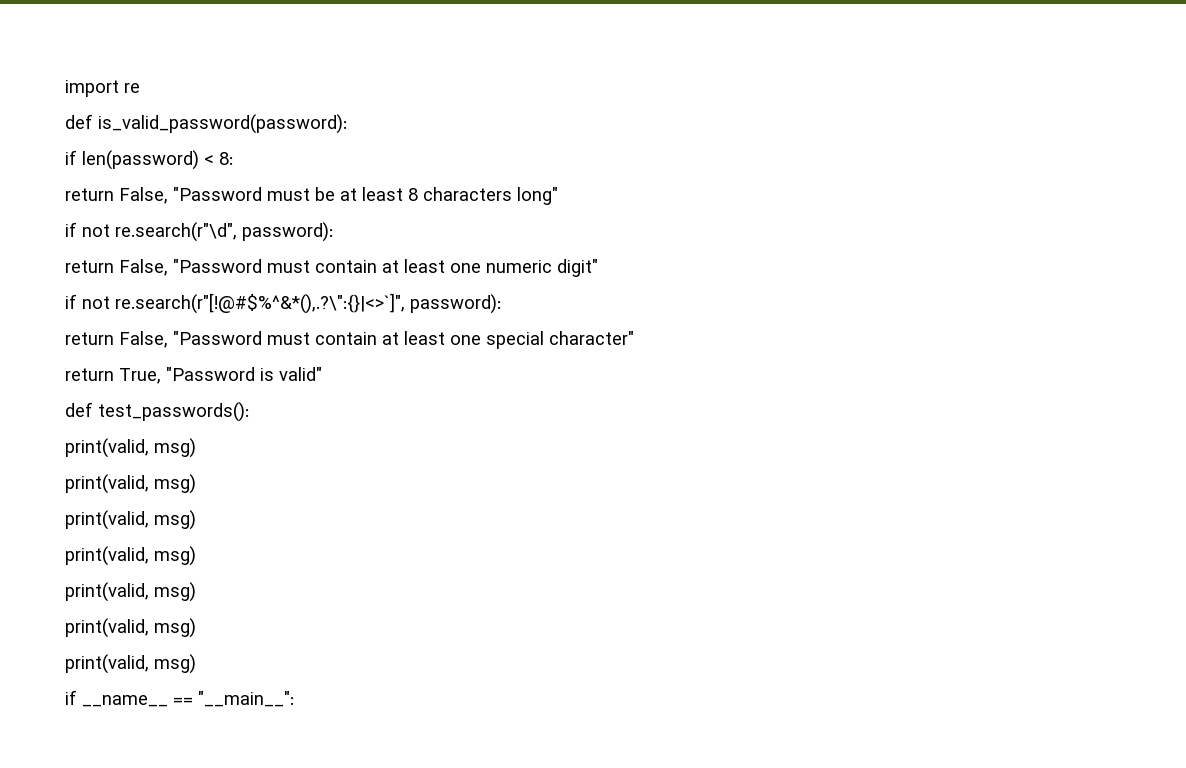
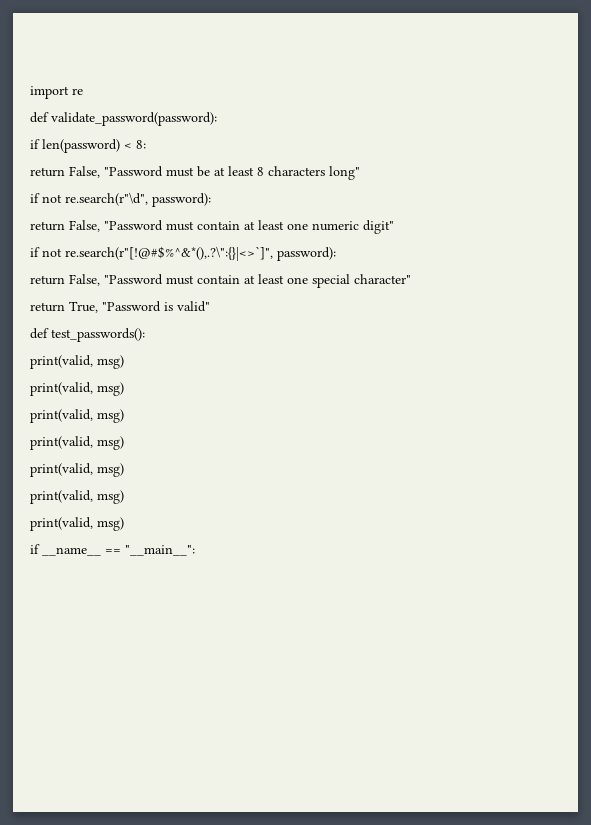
[98,114,347,134] is_valid_password(password): -> [51,112,217,126] validate_password(password):

